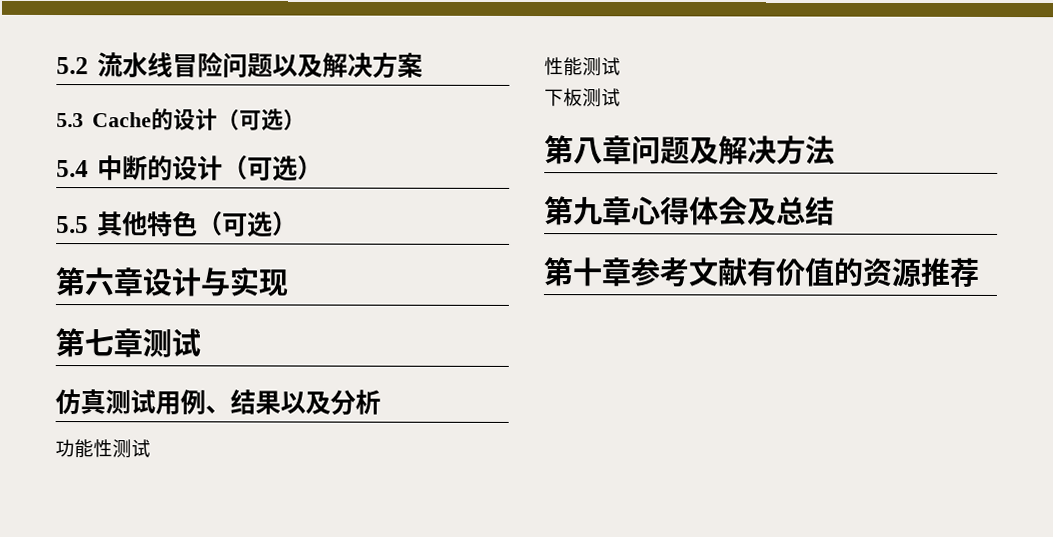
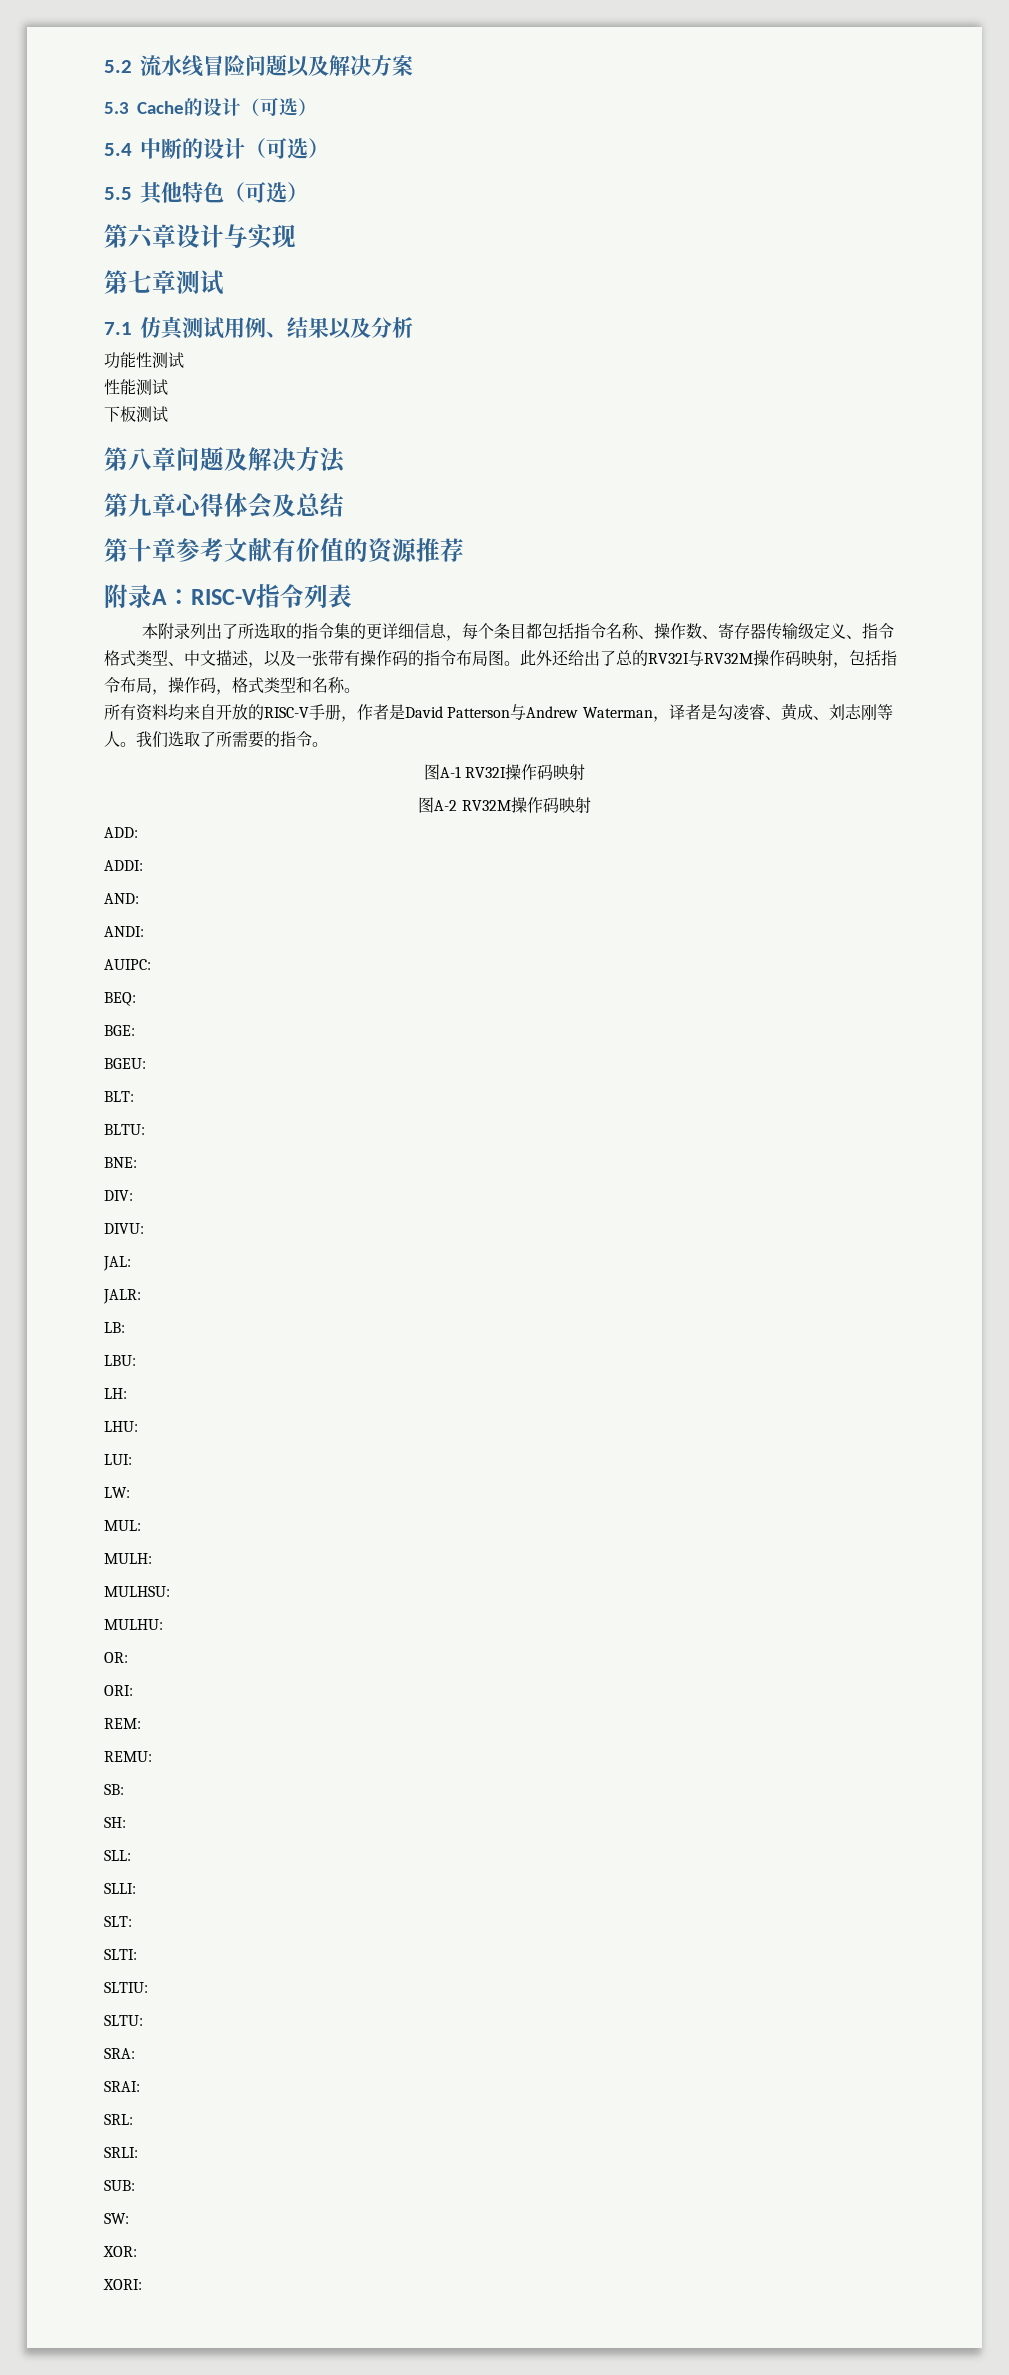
(201, 343) none -> [104,322,132,335] 7.1
(980, 272) none -> [104,584,352,609] [141,623,894,641] [104,650,897,668] [104,677,360,695] [104,703,893,722] [104,731,328,748] [423,764,586,780] [418,797,591,813] [104,827,138,838] [104,860,143,871] [104,893,139,904] [104,926,144,937] [104,959,151,970] [104,992,136,1006] [104,1025,135,1036] [104,1058,146,1069] [104,1091,134,1102] [104,1124,145,1135] [104,1157,137,1168] [104,1190,133,1201] [104,1223,144,1234] [103,1256,131,1271] [103,1289,141,1304] [104,1322,125,1333] [104,1355,136,1366] [104,1388,127,1399] [104,1421,138,1432] [104,1454,132,1465] [104,1487,130,1498] [104,1520,141,1531] [104,1553,152,1564] [104,1586,170,1597] [104,1619,163,1630] [104,1652,128,1663] [104,1685,133,1696] [104,1718,141,1729] [104,1751,152,1762] [104,1784,124,1795] [104,1817,126,1828] [104,1850,131,1861] [104,1883,136,1894] [104,1916,132,1927] [104,1949,137,1960] [104,1982,148,1993] [104,2015,143,2026] [104,2048,135,2059] [104,2081,140,2092] [104,2114,133,2125] [104,2147,138,2158] [104,2180,135,2191] [104,2213,129,2224] [103,2246,137,2257] [103,2279,142,2290] // 附录A：RISC-V指令列表 // 本附录列出了所选取的指令集的更详细信息，每个条目都包括指令名称、操作数、寄存器传输级定义、指令格式类型、中文描述，以及一张带有操作码的指令布局图。此外还给出了总的RV32I与RV32M操作码映射，包括指令布局，操作码，格式类型和名称。 // 所有资料均来自开放的RISC-V手册，作者是David Patterson与Andrew Waterman，译者是勾凌睿、黄成、刘志刚等人。我们选取了所需要的指令。 // 图A-1 RV32I操作码映射 // 图A-2 RV32M操作码映射 // ADD: // ADDI: // AND: // ANDI: // AUIPC: // BEQ: // BGE: // BGEU: // BLT: // BLTU: // BNE: // DIV: // DIVU: // JAL: // JALR: // LB: // LBU: // LH: // LHU: // LUI: // LW: // MUL: // MULH: // MULHSU: // MULHU: // OR: // ORI: // REM: // REMU: // SB: // SH: // SLL: // SLLI: // SLT: // SLTI: // SLTIU: // SLTU: // SRA: // SRAI: // SRL: // SRLI: // SUB: // SW: // XOR: // XORI:

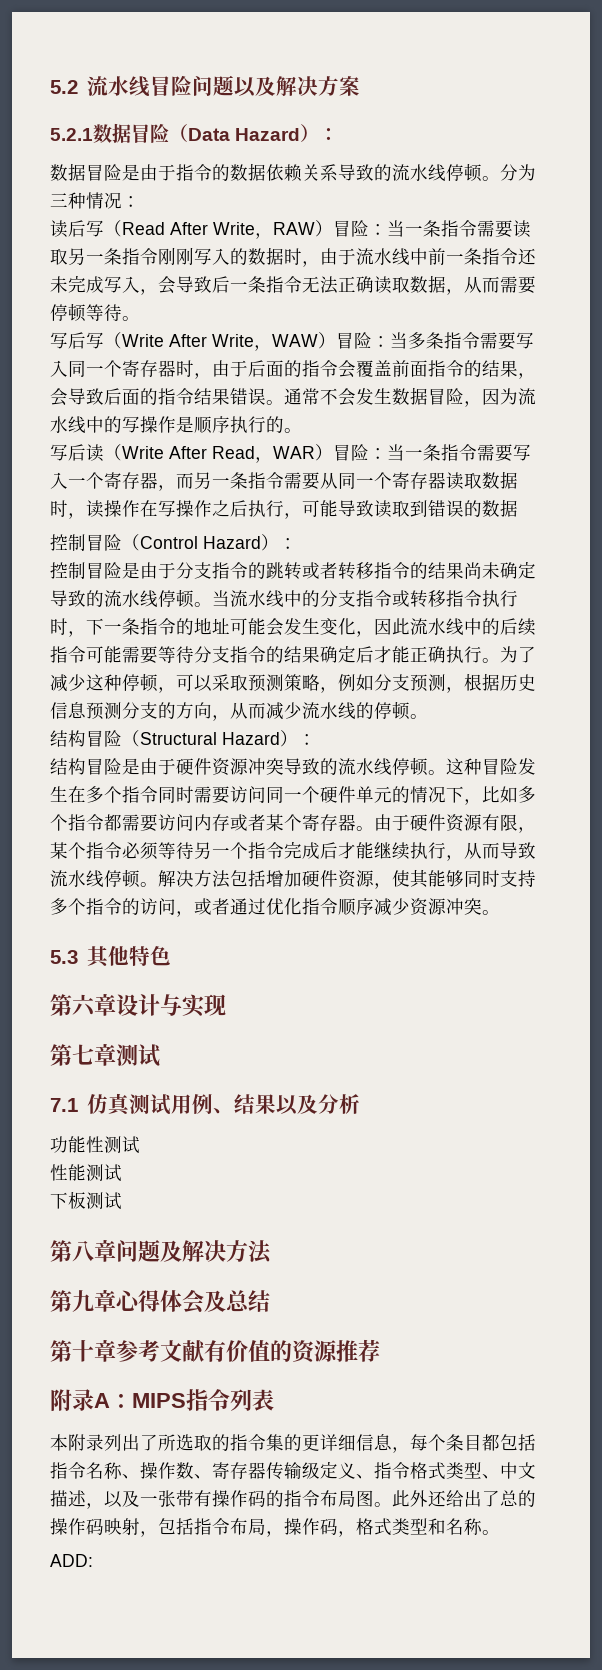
[104,97,317,116] [104,138,329,159] [104,187,132,200] 5.3 Cache的设计（可选） // 5.4中断的设计（可选） // 5.5 -> [50,123,339,143] [50,163,536,182] [50,192,140,209] [50,220,531,239] [50,247,536,267] [50,275,536,295] [50,303,140,322] [50,332,534,351] [50,360,536,379] [50,387,536,407] [50,416,302,434] [50,444,531,463] [50,471,518,491] [50,499,518,519] [50,534,297,551] [50,561,536,580] [50,589,518,608] [50,618,536,637] [50,645,536,664] [50,673,536,693] [50,701,428,721] [50,730,316,747] [50,757,536,776] [50,786,536,805] [50,814,536,833] [50,841,536,861] [50,869,536,889] [50,898,500,917] [50,950,78,964] 5.2.1数据冒险（Data Hazard）： // 数据冒险是由于指令的数据依赖关系导致的流水线停顿。分为三种情况： // 读后写（Read After Write，RAW）冒险：当一条指令需要读取另一条指令刚刚写入的数据时，由于流水线中前一条指令还未完成写入，会导致后一条指令无法正确读取数据，从而需要停顿等待。 // 写后写（Write After Write，WAW）冒险：当多条指令需要写入同一个寄存器时，由于后面的指令会覆盖前面指令的结果，会导致后面的指令结果错误。通常不会发生数据冒险，因为流水线中的写操作是顺序执行的。 // 写后读（Write After Read，WAR）冒险：当一条指令需要写入一个寄存器，而另一条指令需要从同一个寄存器读取数据时，读操作在写操作之后执行，可能导致读取到错误的数据 // 控制冒险（Control Hazard）： // 控制冒险是由于分支指令的跳转或者转移指令的结果尚未确定导致的流水线停顿。当流水线中的分支指令或转移指令执行时，下一条指令的地址可能会发生变化，因此流水线中的后续指令可能需要等待分支指令的结果确定后才能正确执行。为了减少这种停顿，可以采取预测策略，例如分支预测，根据历史信息预测分支的方向，从而减少流水线的停顿。 // 结构冒险（Structural Hazard）： // 结构冒险是由于硬件资源冲突导致的流水线停顿。这种冒险发生在多个指令同时需要访问同一个硬件单元的情况下，比如多个指令都需要访问内存或者某个寄存器。由于硬件资源有限，某个指令必须等待另一个指令完成后才能继续执行，从而导致流水线停顿。解决方法包括增加硬件资源，使其能够同时支持多个指令的访问，或者通过优化指令顺序减少资源冲突。 // 5.3
[224,182,308,203] （可选） -> (171, 956) none
[191,589,257,605] RISC-V -> [132,1393,186,1408] MIPS
[648,650,753,666] RV32I与RV32M -> (536, 1498) none
[104,703,893,722] [104,731,328,748] [423,764,586,780] [418,797,591,813] [104,827,138,838] [104,860,143,871] [104,893,139,904] [104,926,144,937] [104,959,151,970] [104,992,136,1006] [104,1025,135,1036] [104,1058,146,1069] [104,1091,134,1102] [104,1124,145,1135] [104,1157,137,1168] [104,1190,133,1201] [104,1223,144,1234] [103,1256,131,1271] [103,1289,141,1304] [104,1322,125,1333] [104,1355,136,1366] [104,1388,127,1399] [104,1421,138,1432] [104,1454,132,1465] [104,1487,130,1498] [104,1520,141,1531] [104,1553,152,1564] [104,1586,170,1597] [104,1619,163,1630] [104,1652,128,1663] [104,1685,133,1696] [104,1718,141,1729] [104,1751,152,1762] [104,1784,124,1795] [104,1817,126,1828] [104,1850,131,1861] [104,1883,136,1894] [104,1916,132,1927] [104,1949,137,1960] [104,1982,148,1993] [104,2015,143,2026] [104,2048,135,2059] [104,2081,140,2092] [104,2114,133,2125] [104,2147,138,2158] [104,2180,135,2191] [104,2213,129,2224] [103,2246,137,2257] [103,2279,142,2290] 所有资料均来自开放的RISC-V手册，作者是David Patterson与Andrew Waterman，译者是勾凌睿、黄成、刘志刚等人。我们选取了所需要的指令。 // 图A-1 RV32I操作码映射 // 图A-2 RV32M操作码映射 // ADD: // ADDI: // AND: // ANDI: // AUIPC: // BEQ: // BGE: // BGEU: // BLT: // BLTU: // BNE: // DIV: // DIVU: // JAL: // JALR: // LB: // LBU: // LH: // LHU: // LUI: // LW: // MUL: // MULH: // MULHSU: // MULHU: // OR: // ORI: // REM: // REMU: // SB: // SH: // SLL: // SLLI: // SLT: // SLTI: // SLTIU: // SLTU: // SRA: // SRAI: // SRL: // SRLI: // SUB: // SW: // XOR: // XORI: -> [50,1554,93,1567] ADD:

